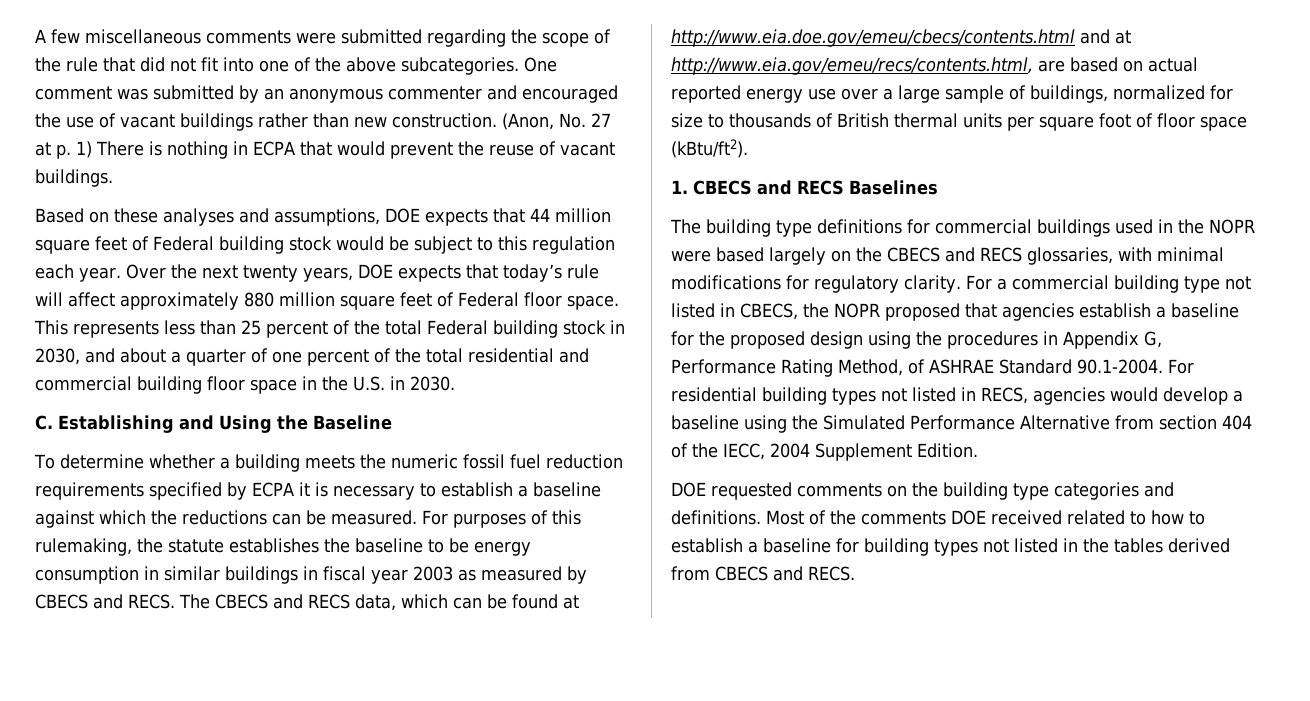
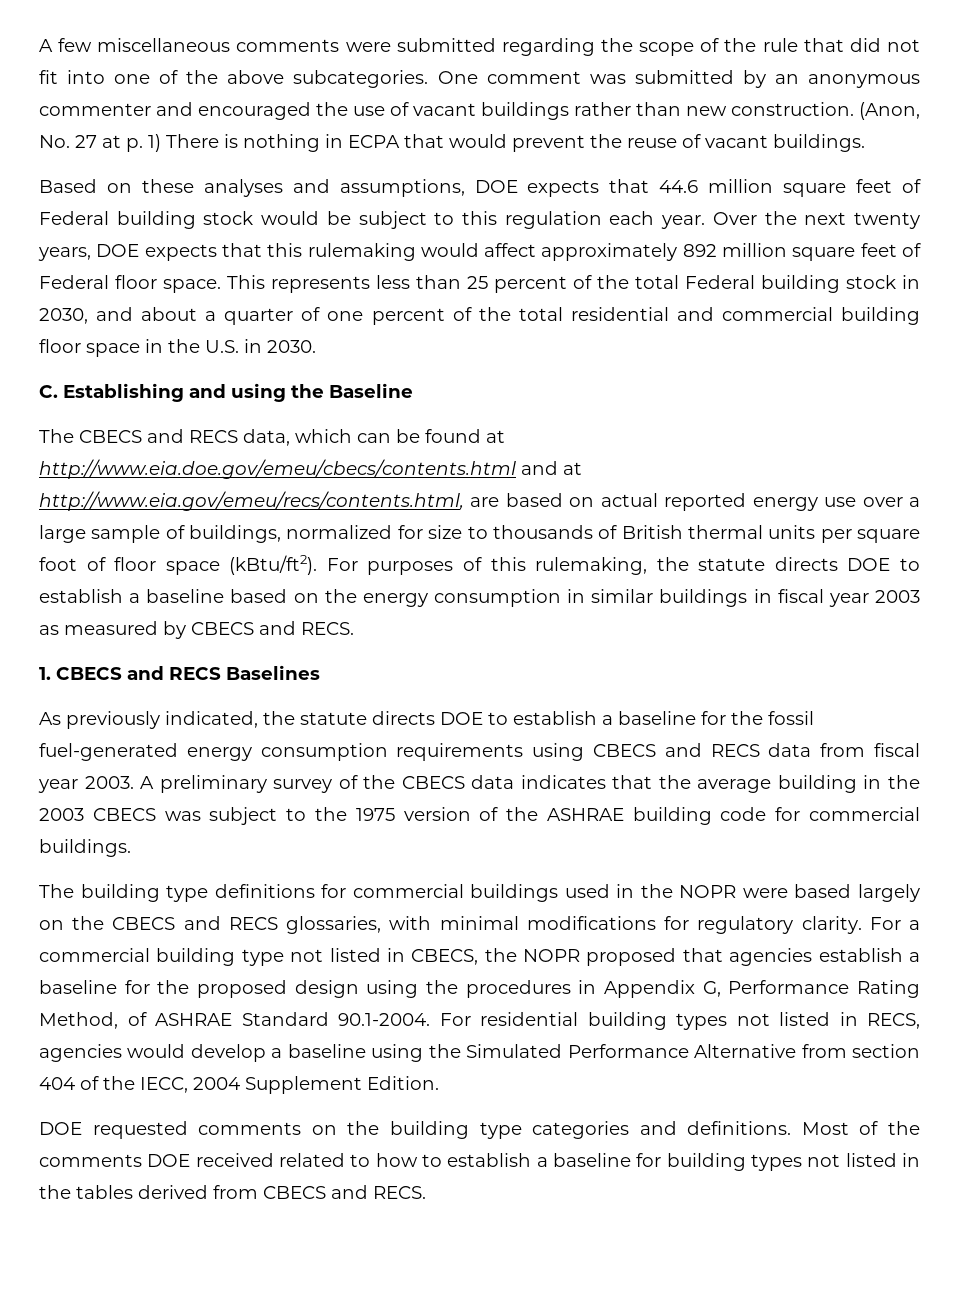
[530,208,550,222] 44 -> [659,180,699,193] 44.6
[502,264,599,282] [35,292,63,306] today’s rule will -> [267,243,479,261] this rulemaking would
[244,292,274,307] 880 -> [682,244,717,257] 892
[219,415,272,433] Using -> [231,383,286,402] using
[34,454,623,472] [35,482,601,500] [35,510,581,528] [35,538,531,556] [35,566,587,584] [35,594,175,609] To determine whether a building meets the numeric fossil fuel reduction requirements specified by ECPA it is necessary to establish a baseline against which the reductions can be measured. For purposes of this rulemaking, the statute establishes the baseline to be energy consumption in similar buildings in fiscal year 2003 as measured by CBECS and RECS. -> (413, 390) none
(748, 148) none -> [326,557,920,575] [39,589,920,607] [39,621,354,639] For purposes of this rulemaking, the statute directs DOE to establish a baseline based on the energy consumption in similar buildings in fiscal year 2003 as measured by CBECS and RECS.
(938, 187) none -> [39,711,814,729] [39,743,920,761] [38,775,920,793] [39,807,921,825] [39,839,131,857] // As previously indicated, the statute directs DOE to establish a baseline for the fossil fuel-generated energy consumption requirements using CBECS and RECS data from fiscal year 2003. A preliminary survey of the CBECS data indicates that the average building in the 2003 CBECS was subject to the 1975 version of the ASHRAE building code for commercial buildings.

